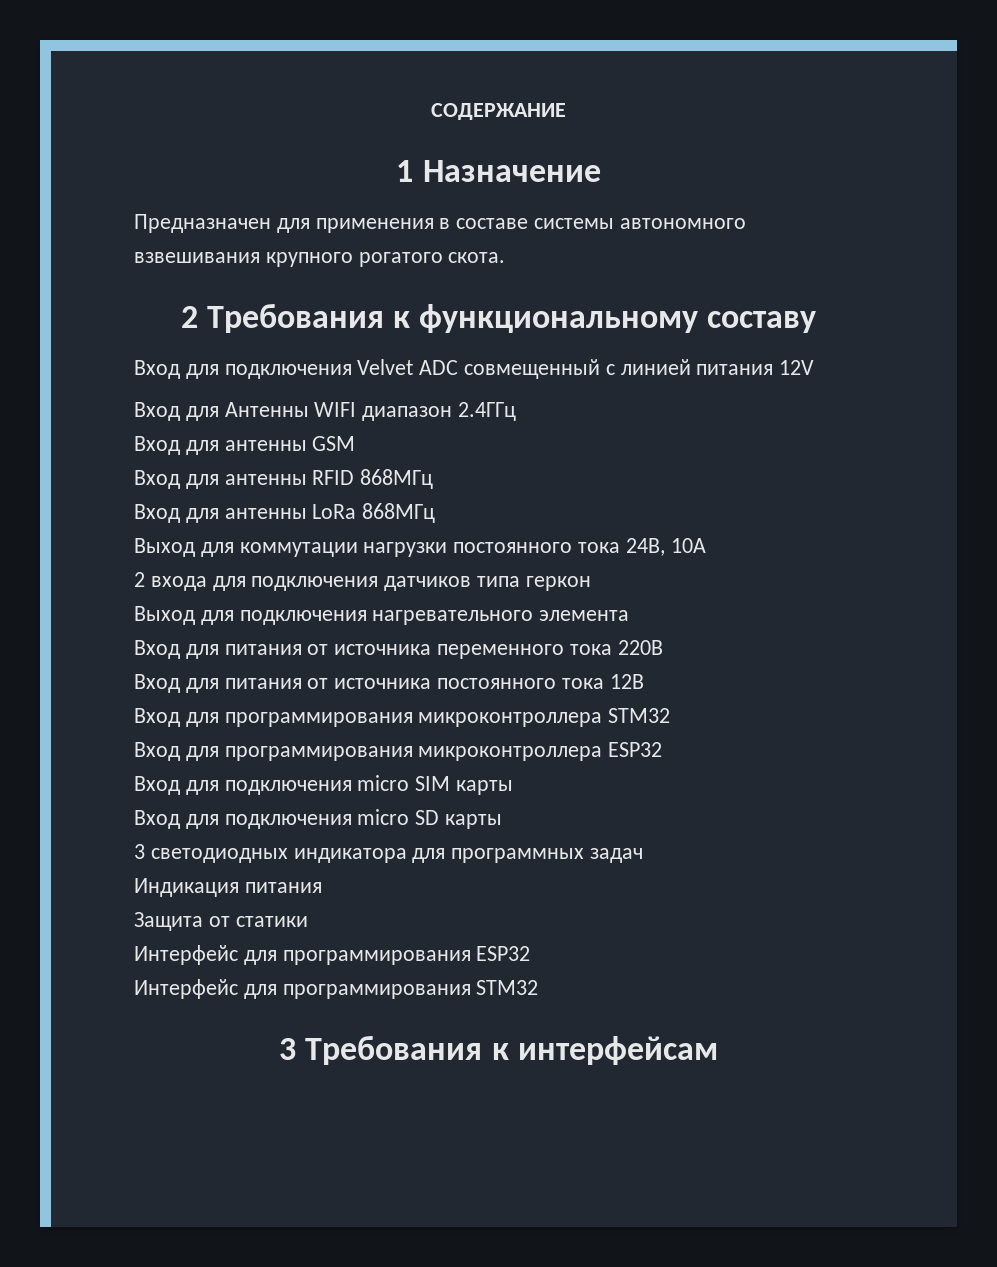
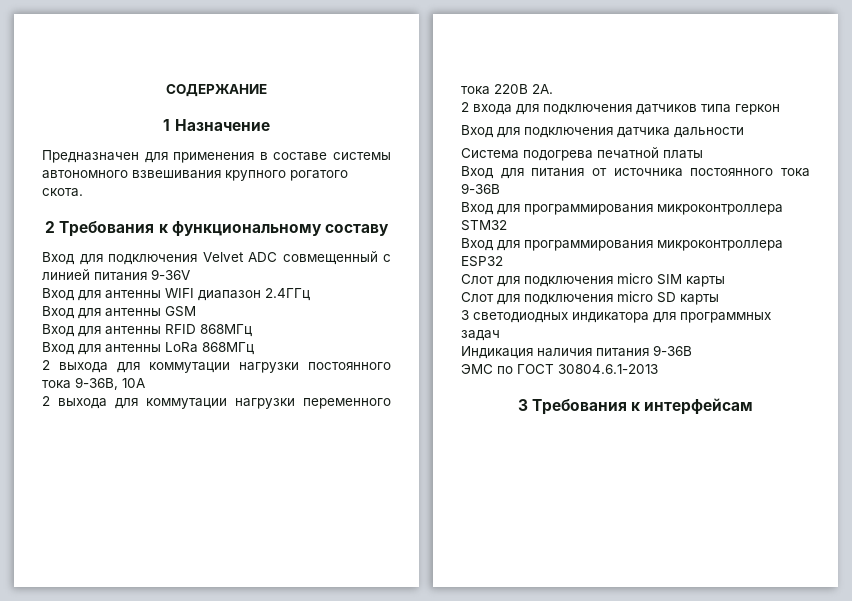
[779,360,815,375] [134,402,309,421] 12V // Вход для Антенны -> [151,269,190,280] [42,288,161,301] 9-36V // Вход для антенны
[134,538,195,557] Выход -> [42,360,108,373] 2 выхода
[625,538,665,556] 24В, -> [75,377,118,390] 9-36В,
(706, 545) none -> [42,396,391,409] [461,84,553,95] // 2 выхода для коммутации нагрузки переменного тока 220В 2А.
[134,606,630,625] [134,640,663,659] Выход для подключения нагревательного элемента // Вход для питания от источника переменного тока 220В -> [461,125,744,138] [461,147,703,161] Вход для подключения датчика дальности // Система подогрева печатной платы
[609,674,644,689] 12В -> [461,183,500,194] 9-36В
[134,776,180,795] Вход -> [461,274,494,284] Слот
[134,810,180,829] Вход -> [461,292,494,302] Слот
[244,882,322,893] [134,912,308,931] [134,945,531,965] [134,979,539,999] питания // Защита от статики // Интерфейс для программирования ESP32 // Интерфейс для программирования STM32 -> [537,345,692,357] [461,364,658,374] наличия питания 9-36В // ЭМС по ГОСТ 30804.6.1-2013

